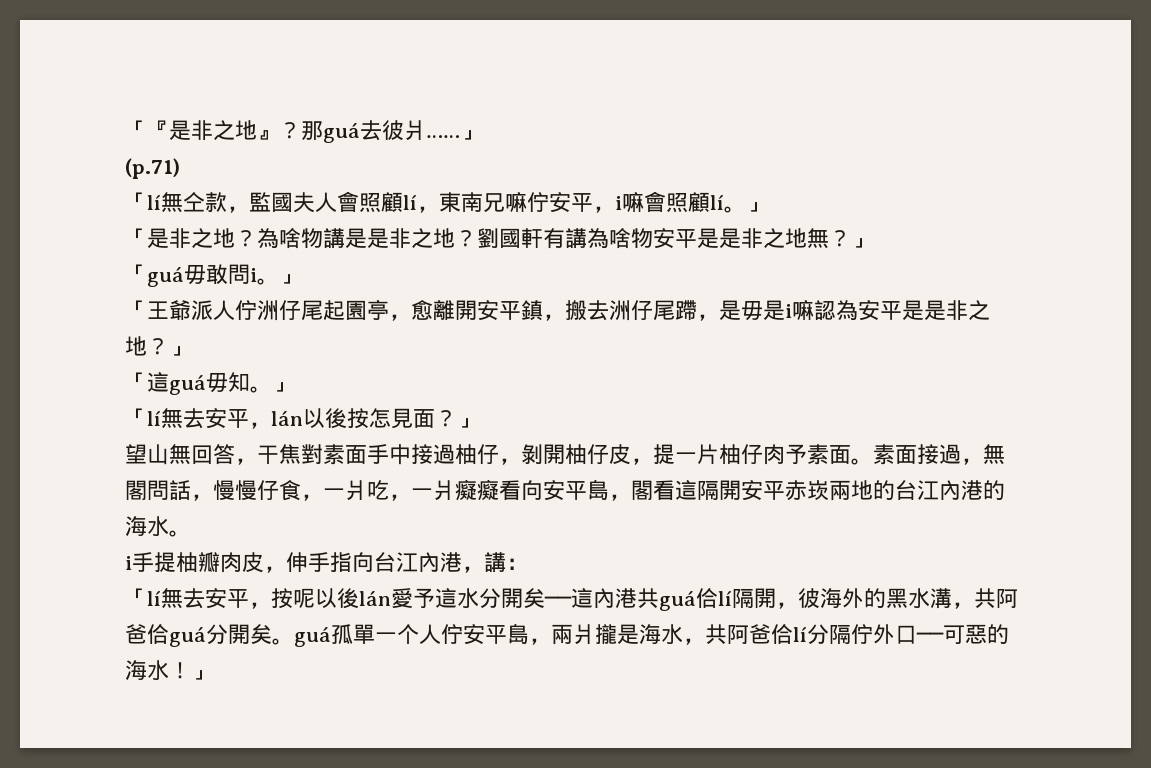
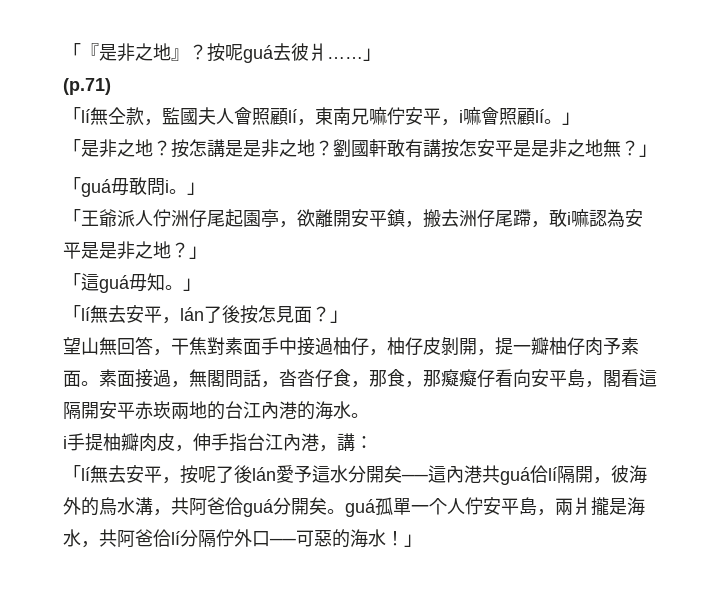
[301,121,323,140] 那 -> [207,43,243,62] 按呢
[257,228,323,249] 為啥物 -> [171,139,207,158] 按怎
[543,228,653,249] 有講為啥物 -> [387,139,477,158] 敢有講按怎
[411,300,433,320] 愈 -> [297,209,315,227] 欲
[719,300,785,321] 是毋是 -> [549,209,567,227] 敢
[303,408,325,428] 以 -> [204,306,222,323] 了
[521,444,719,465] 剝開柚仔皮，提一片 -> [387,337,549,356] 柚仔皮剝開，提一瓣
[213,479,499,501] 慢慢仔食，一爿吃，一爿癡癡 -> [279,369,495,388] 沓沓仔食，那食，那癡癡仔
[352,552,374,572] 向 -> (247, 442) none
[315,588,337,608] 以 -> [216,466,234,483] 了
[886,588,908,609] 黑 -> [99,497,117,516] 烏

